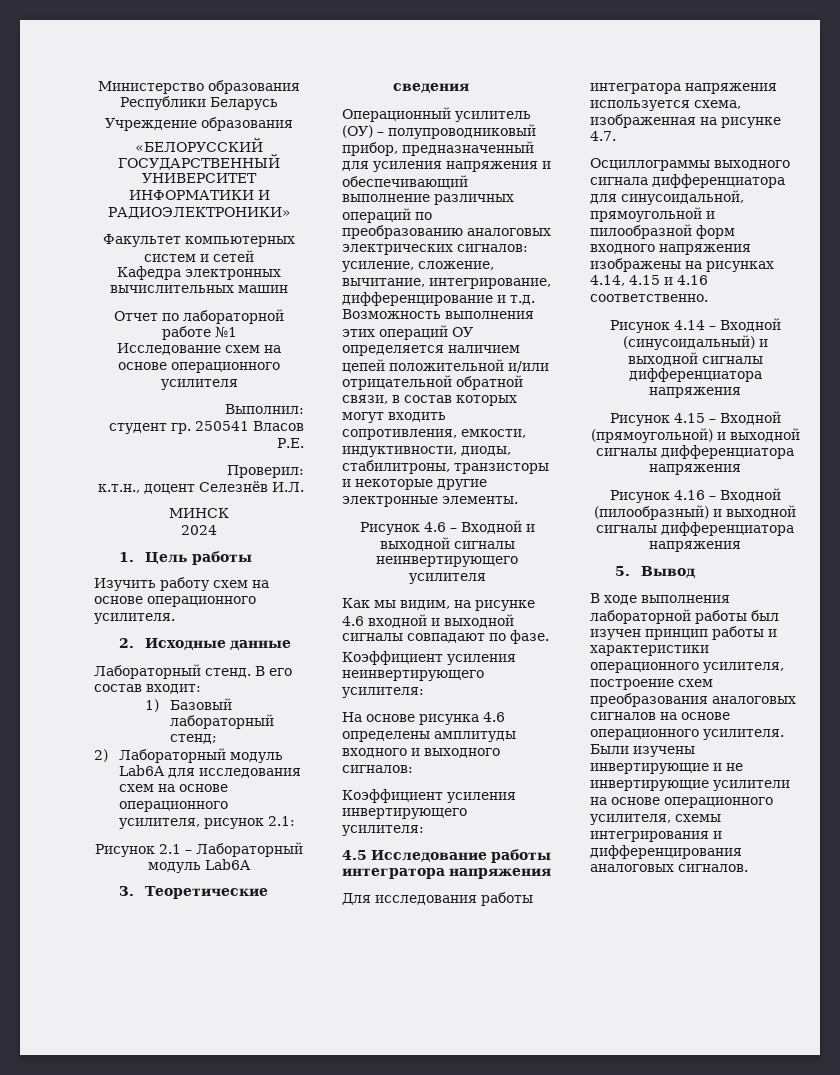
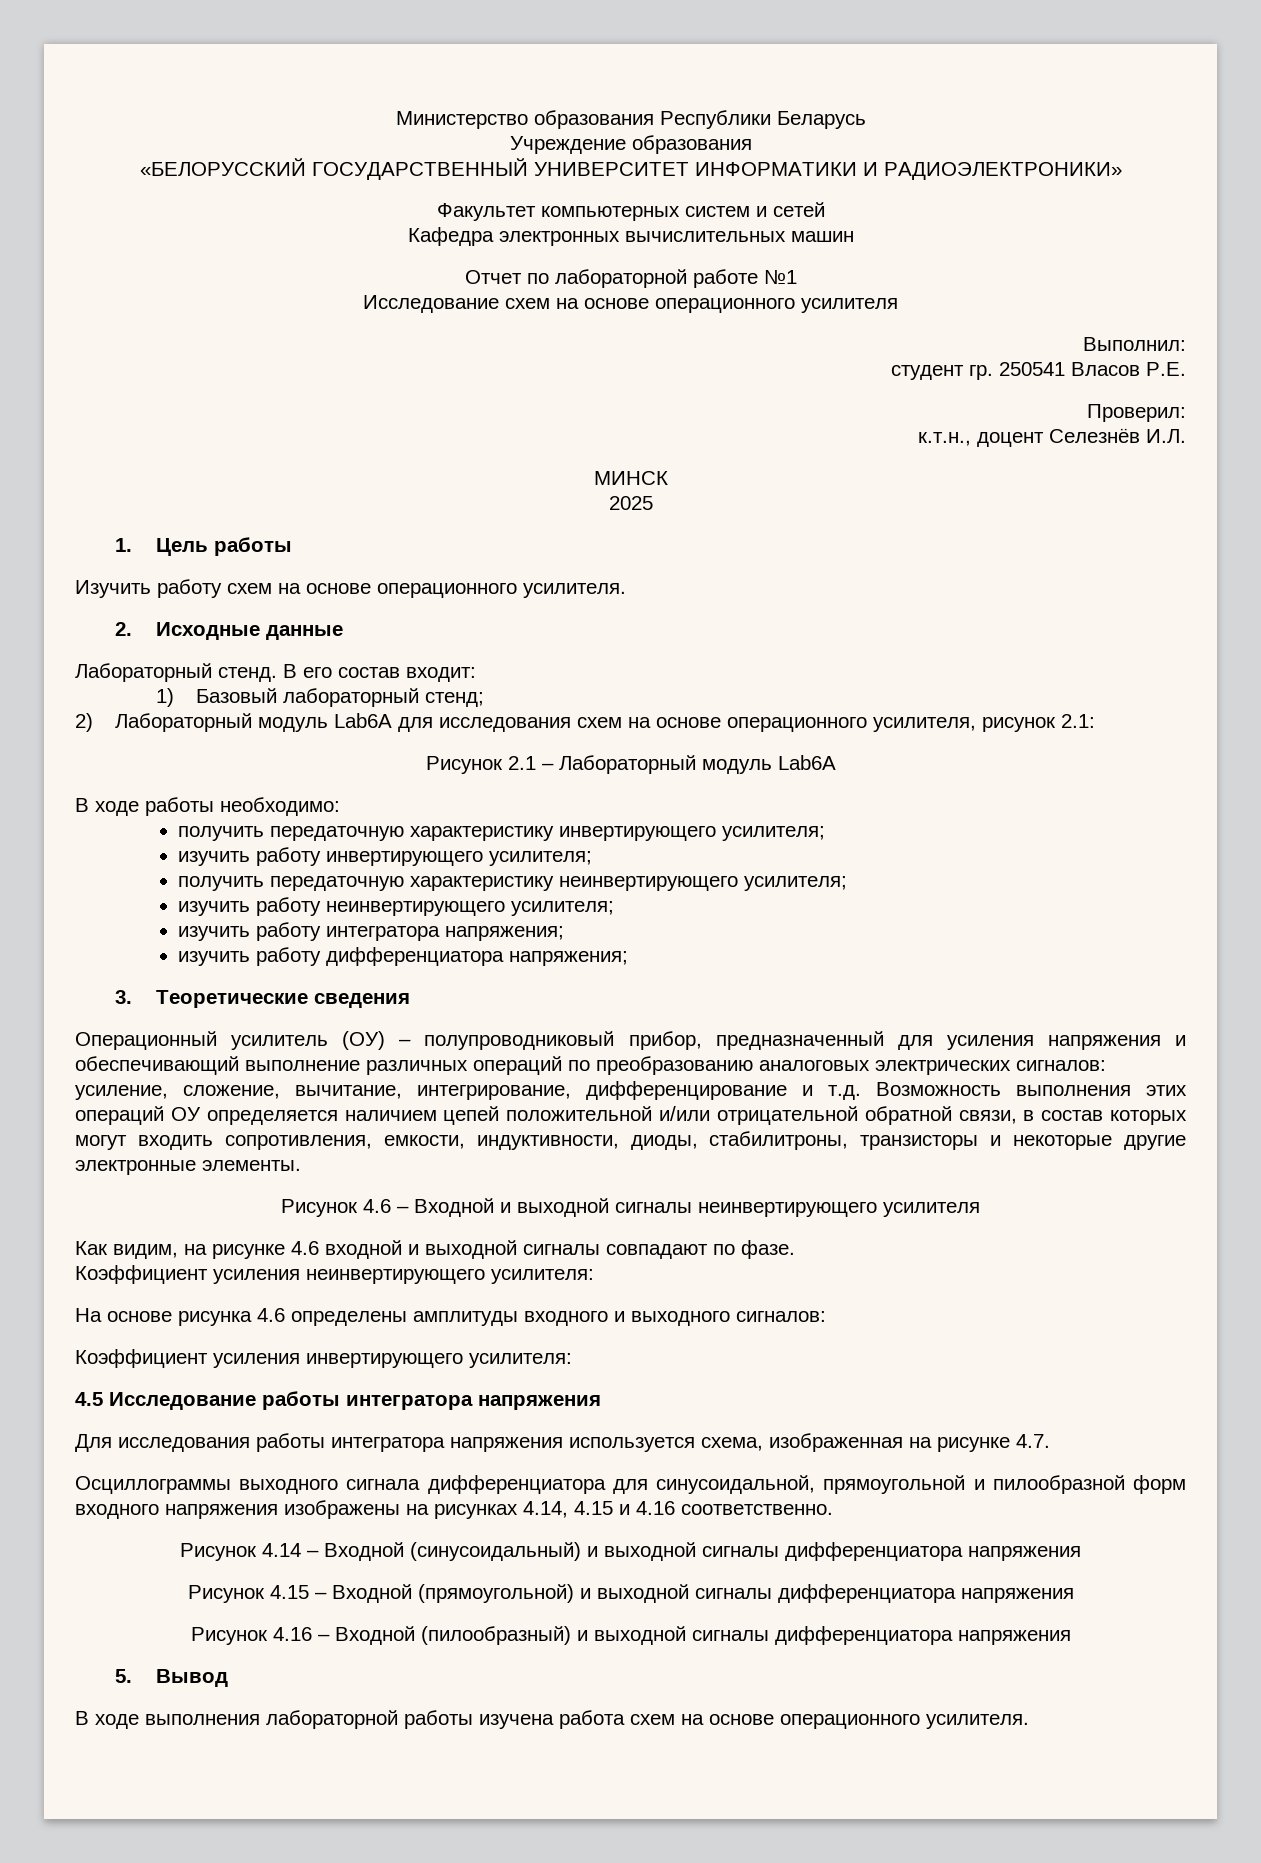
[181,525,217,535] 2024 -> [608,496,653,510] 2025
(251, 864) none -> [75,797,340,816] [178,826,826,841] [178,847,593,866] [178,876,848,891] [178,897,615,916] [178,922,565,941] [178,947,629,966] // В ходе работы необходимо: // получить передаточную характеристику инвертирующего усилителя; // изучить работу инвертирующего усилителя; // получить передаточную характеристику неинвертирующего усилителя; // изучить работу неинвертирующего усилителя; // изучить работу интегратора напряжения; // изучить работу дифференциатора напряжения;
[374,600,396,608] мы -> (108, 1248) none
[751,610,779,621] [590,626,777,640] [590,645,709,656] [590,662,784,673] [590,679,713,690] [590,693,796,707] [590,712,730,720] [590,729,784,740] [590,744,695,757] [590,763,743,774] [590,780,790,791] [590,797,773,808] [590,814,721,825] [590,831,722,842] [590,845,742,859] [590,864,748,872] был изучен принцип работы и характеристики операционного усилителя, построение схем преобразования аналоговых сигналов на основе операционного усилителя. Были изучены инвертирующие и не инвертирующие усилители на основе операционного усилителя, схемы интегрирования и дифференцирования аналоговых сигналов. -> [479,1710,1029,1729] изучена работа схем на основе операционного усилителя.

